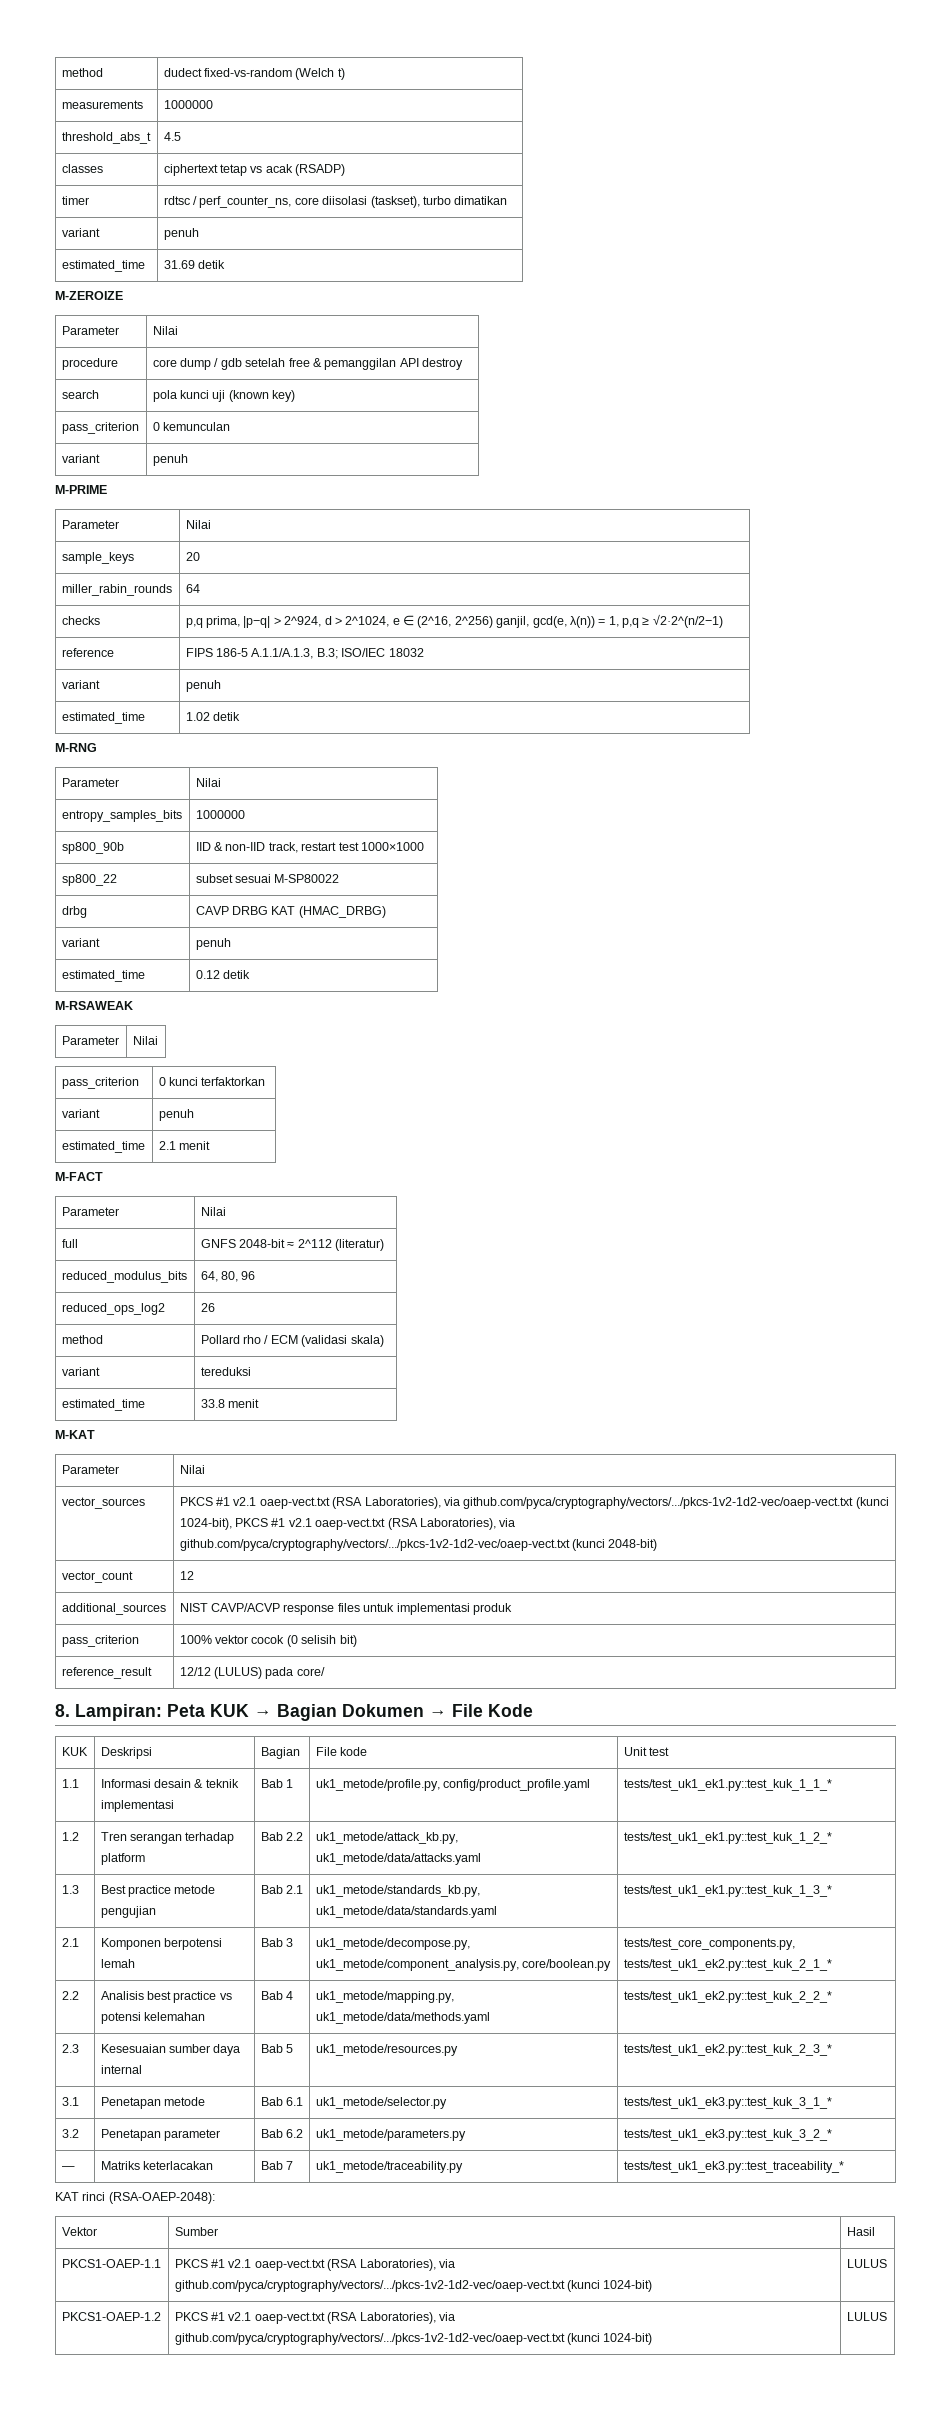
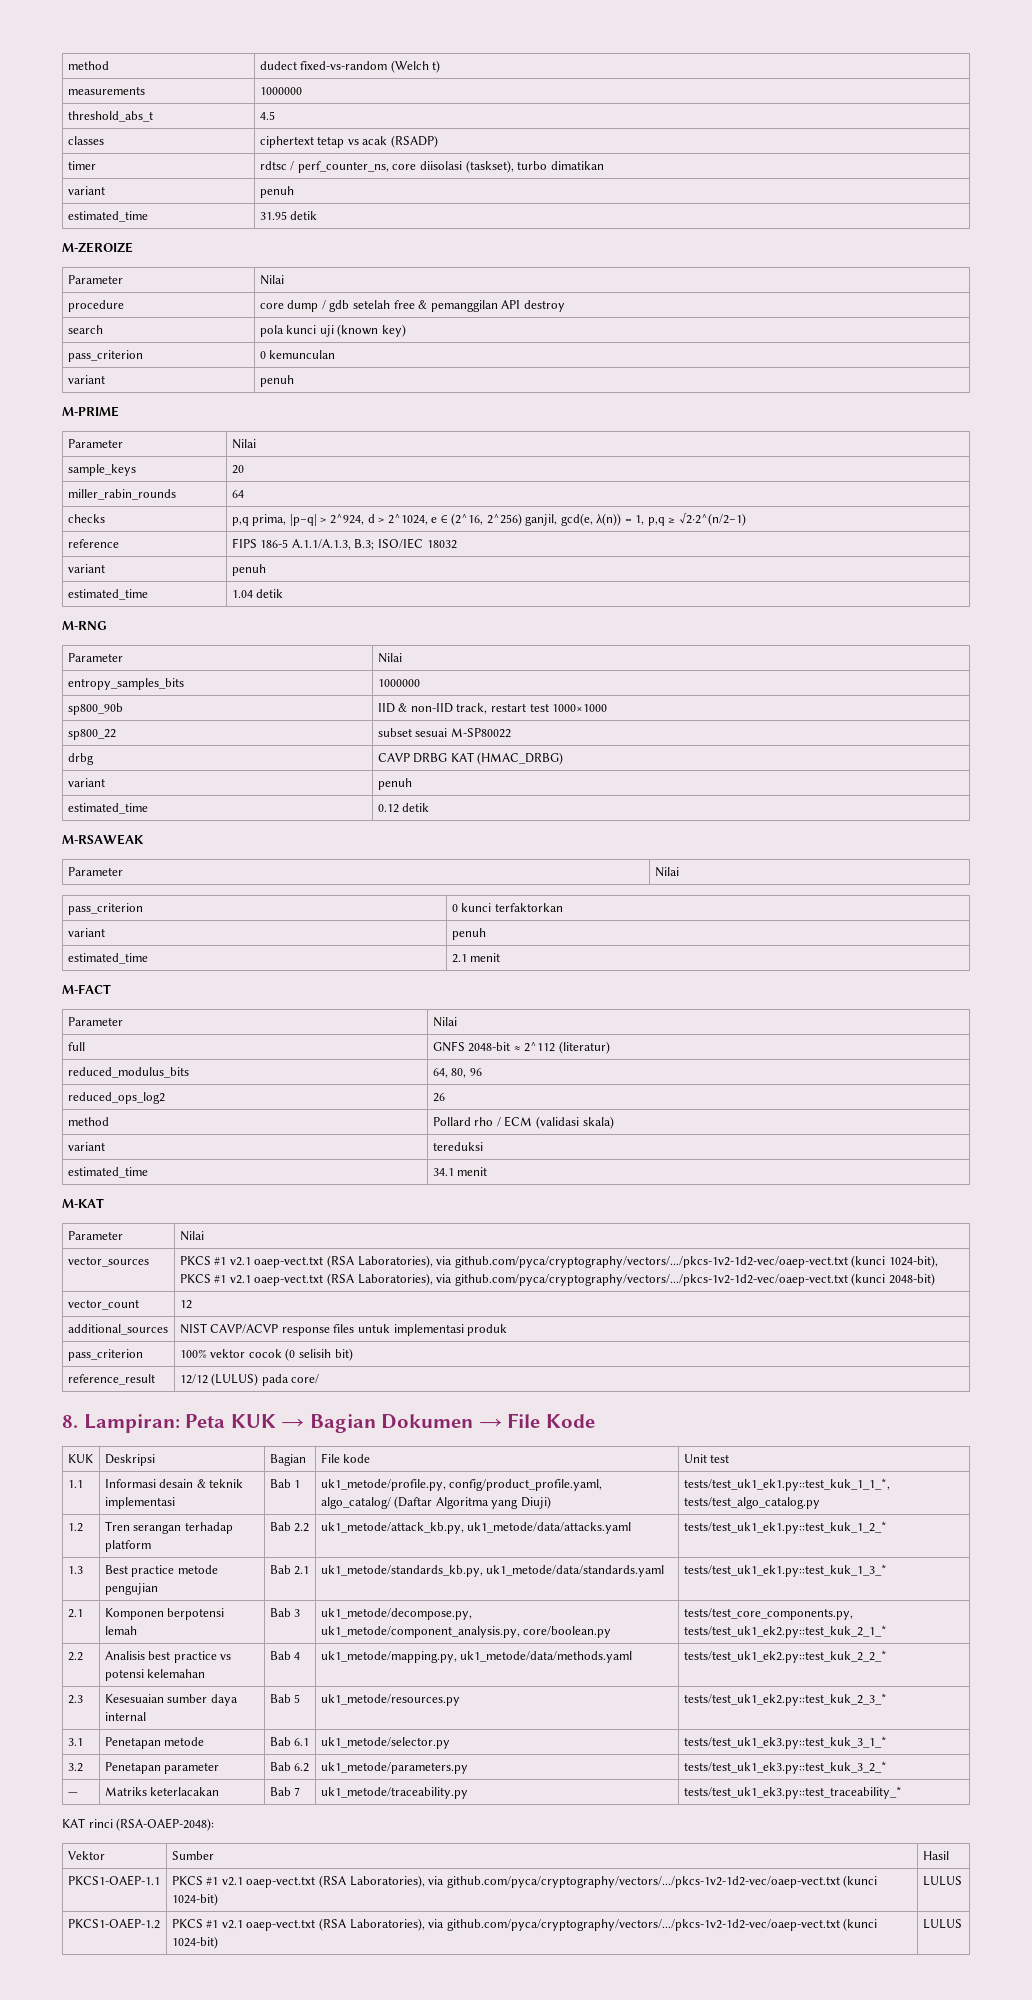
[163,260,195,269] 31.69 -> [259,211,287,220] 31.95
[185,712,210,721] 1.02 -> [231,590,253,598] 1.04
[200,1399,225,1408] 33.8 -> [432,1168,454,1176] 34.1
[443,1779,591,1791] [623,1779,832,1791] config/product_profile.yaml | tests/test_uk1_ek1.py::test_kuk_1_1_* -> [449,1479,603,1491] [320,1496,551,1509] [683,1478,890,1491] [683,1497,820,1509] config/product_profile.yaml, algo_catalog/ (Daftar Algoritma yang Diuji) | tests/test_uk1_ek1.py::test_kuk_1_1_*, tests/test_algo_catalog.py

